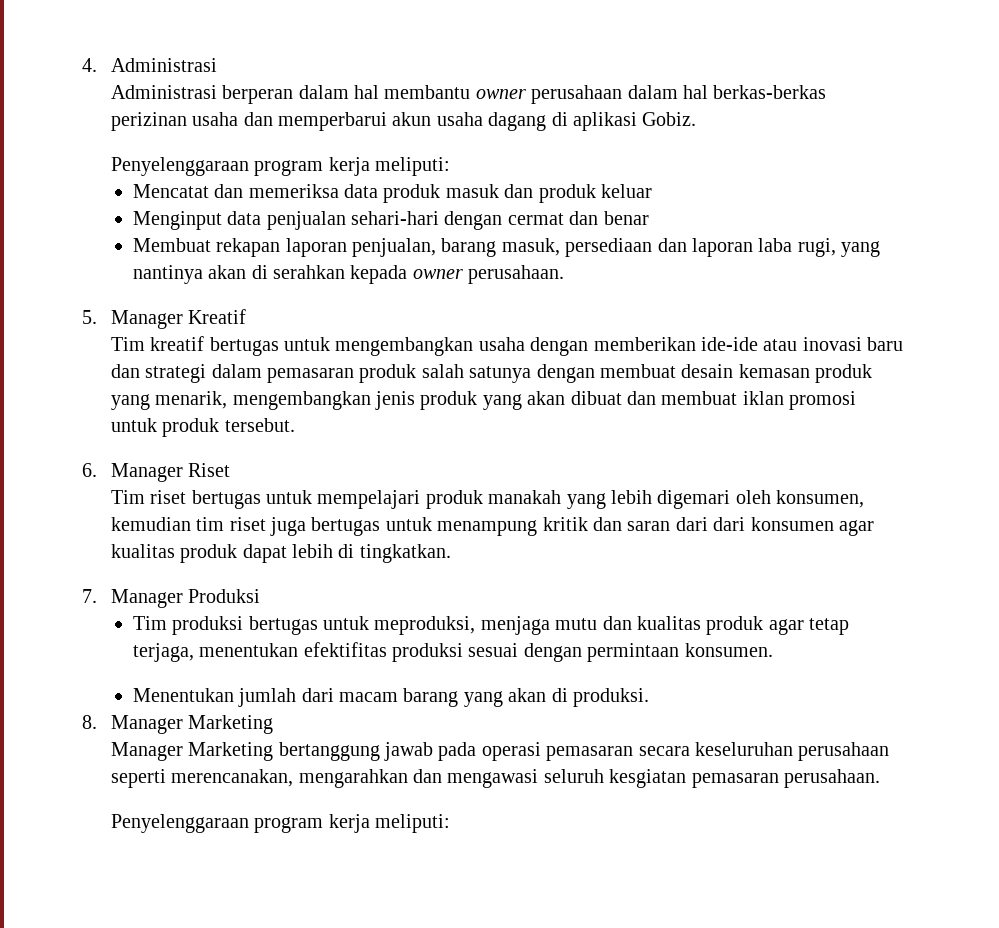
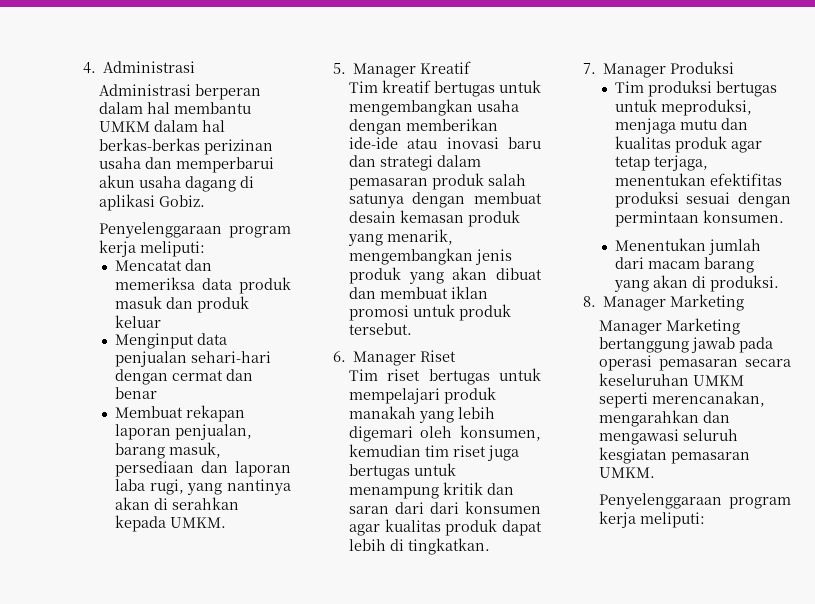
[475,85,623,104] owner perusahaan -> [98,121,150,132] UMKM
[412,265,565,284] owner perusahaan. -> [169,517,226,528] UMKM.
[798,742,890,761] perusahaan -> [692,375,744,386] UMKM
[783,769,880,788] perusahaan. -> [598,467,655,478] UMKM.

